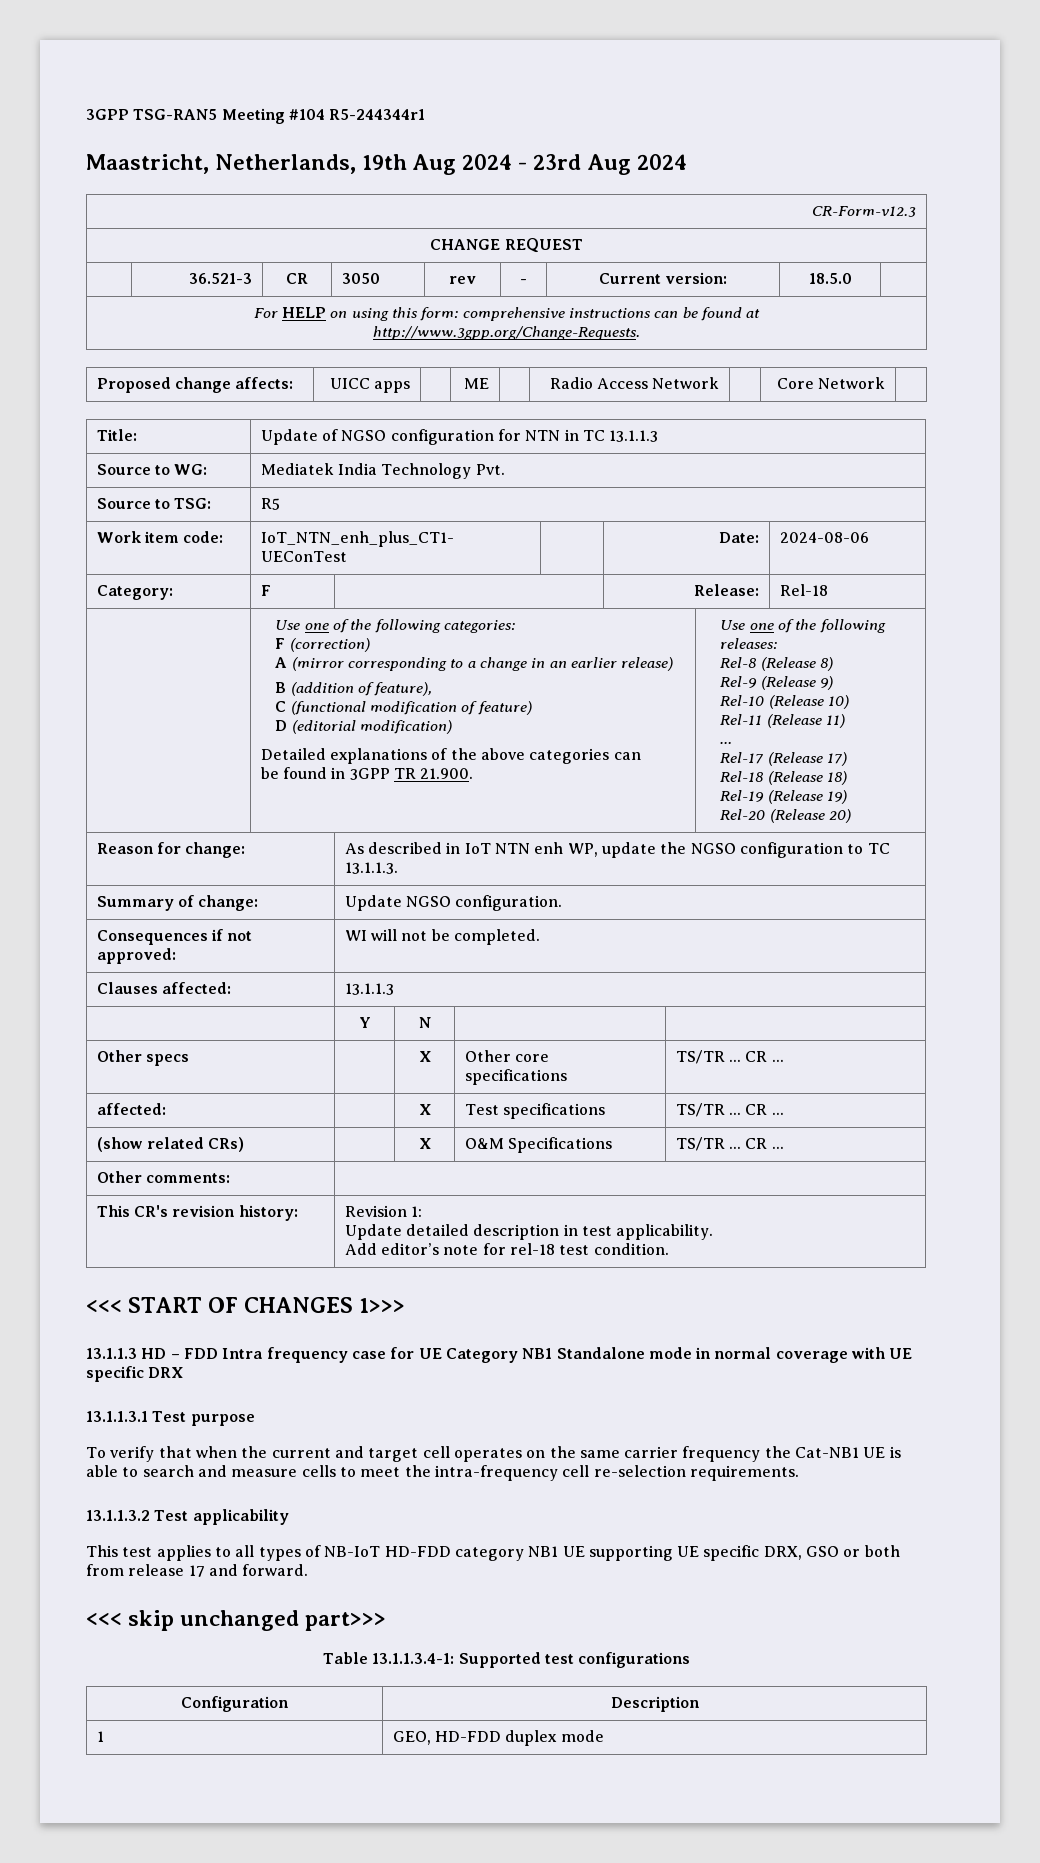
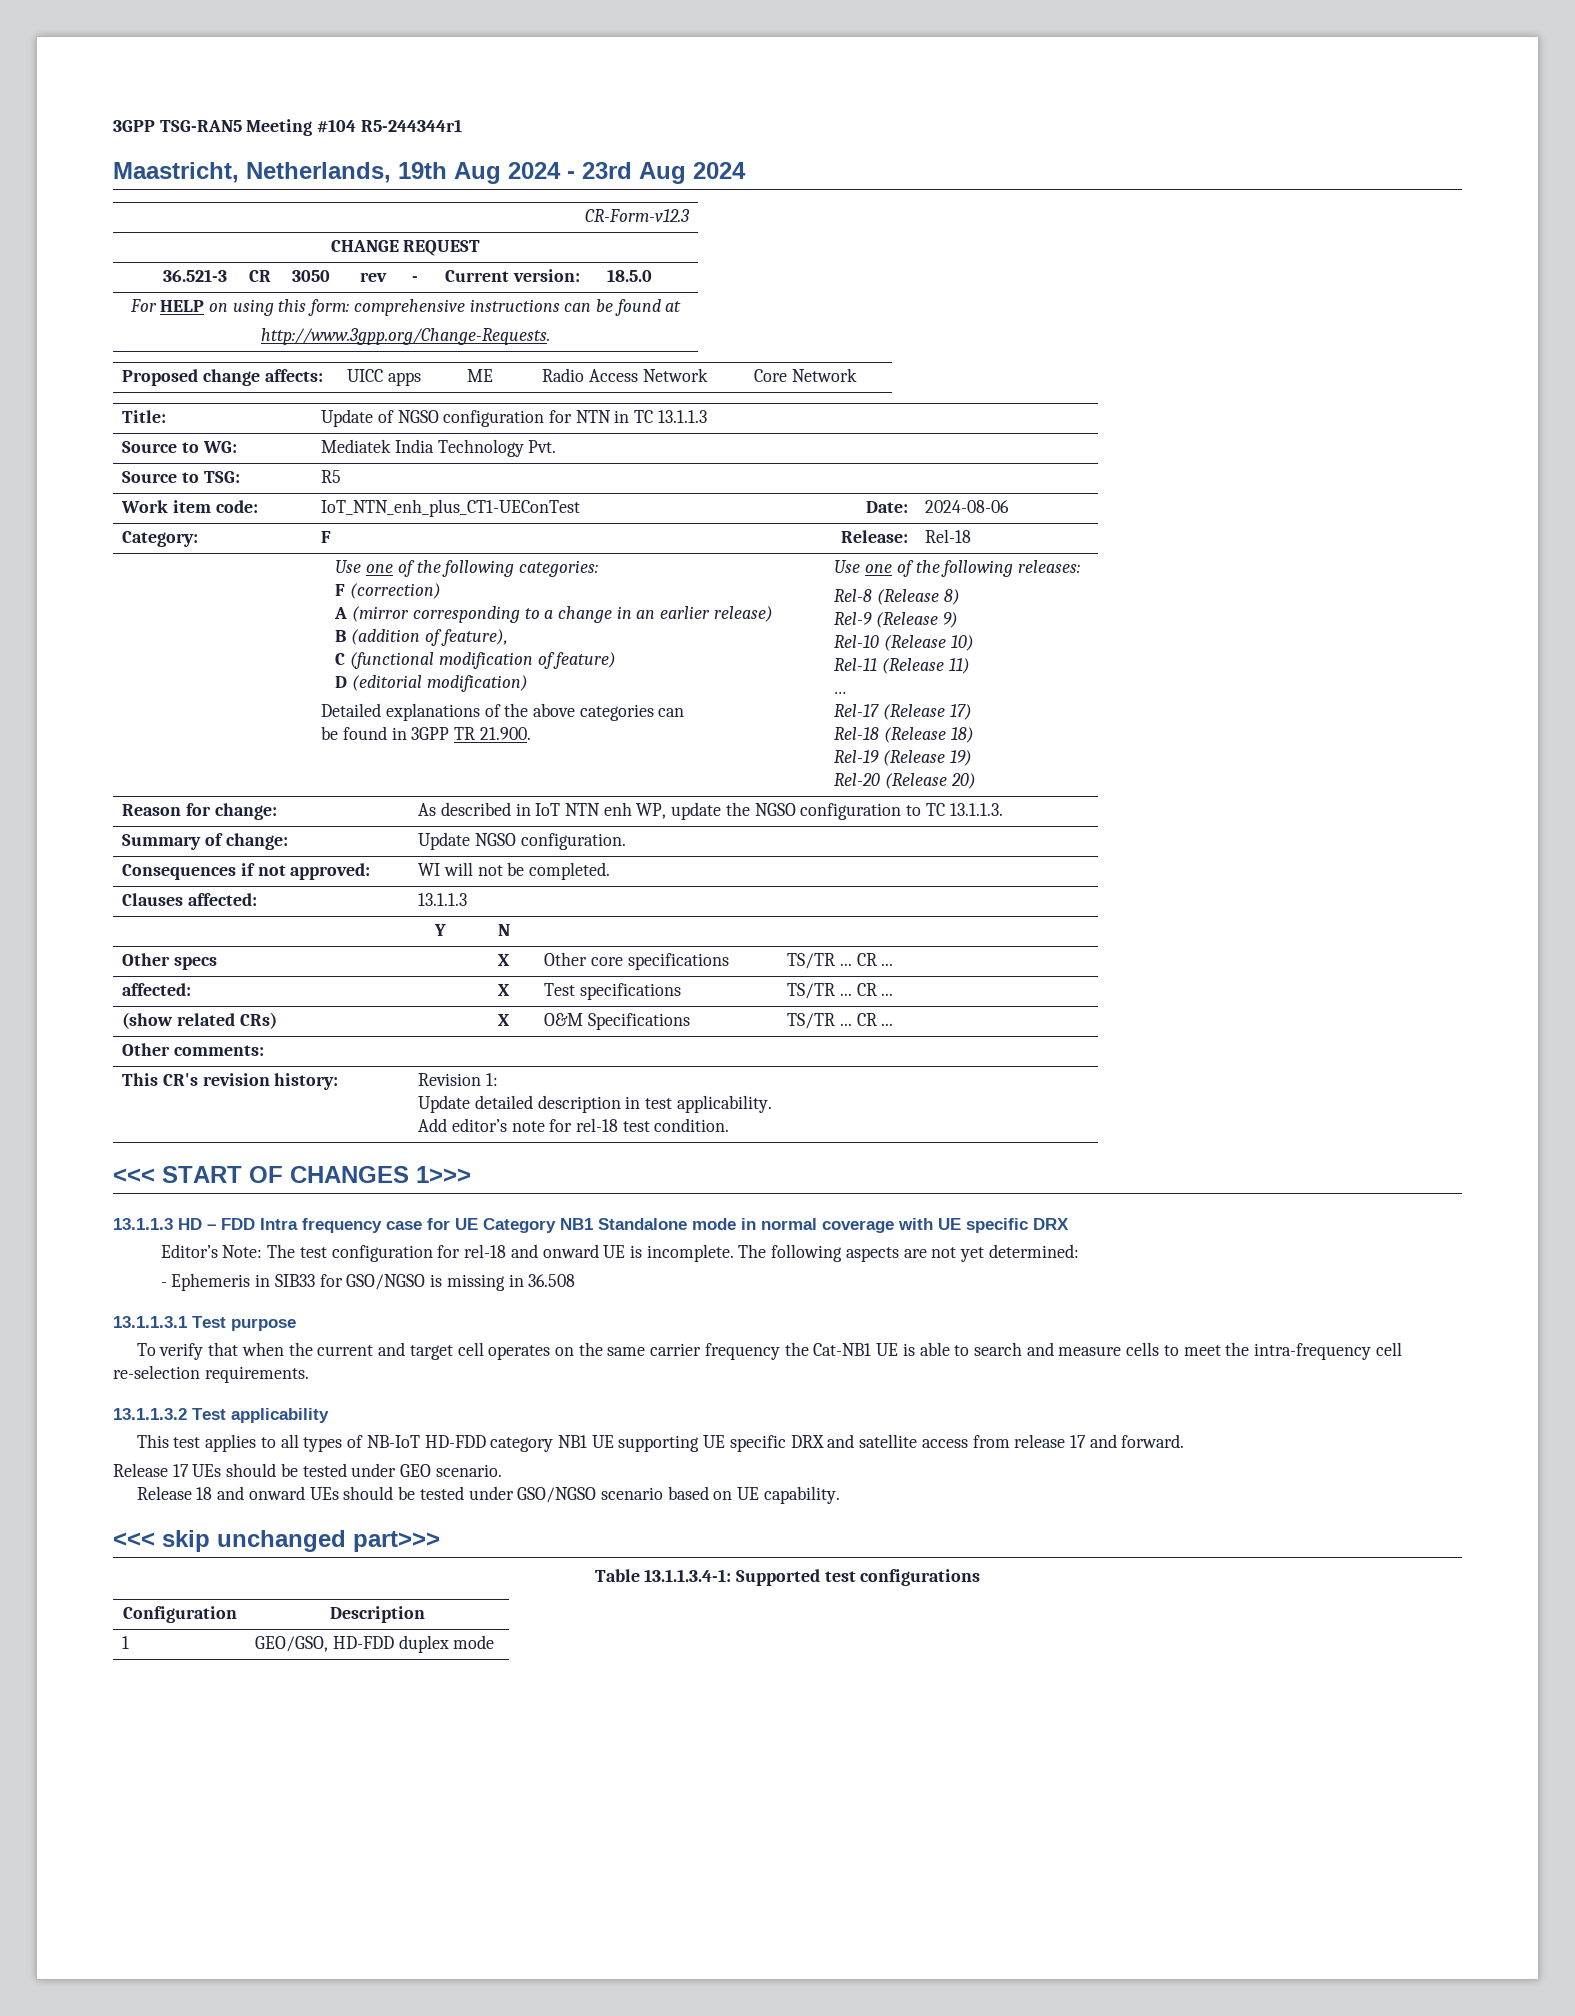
(184, 1372) none -> [160,1244,1079,1262] [160,1273,576,1291] // Editor’s Note: The test configuration for rel-18 and onward UE is incomplete. The following aspects are not yet determined: // - Ephemeris in SIB33 for GSO/NGSO is missing in 36.508
[763,1545,900,1560] DRX, GSO or both -> [790,1434,968,1448] DRX and satellite access
(309, 1570) none -> [113,1463,502,1477] [136,1486,840,1504] // Release 17 UEs should be tested under GEO scenario. // Release 18 and onward UEs should be tested under GSO/NGSO scenario based on UE capability.
[392,1731,431,1745] GEO, -> [255,1636,329,1652] GEO/GSO,

